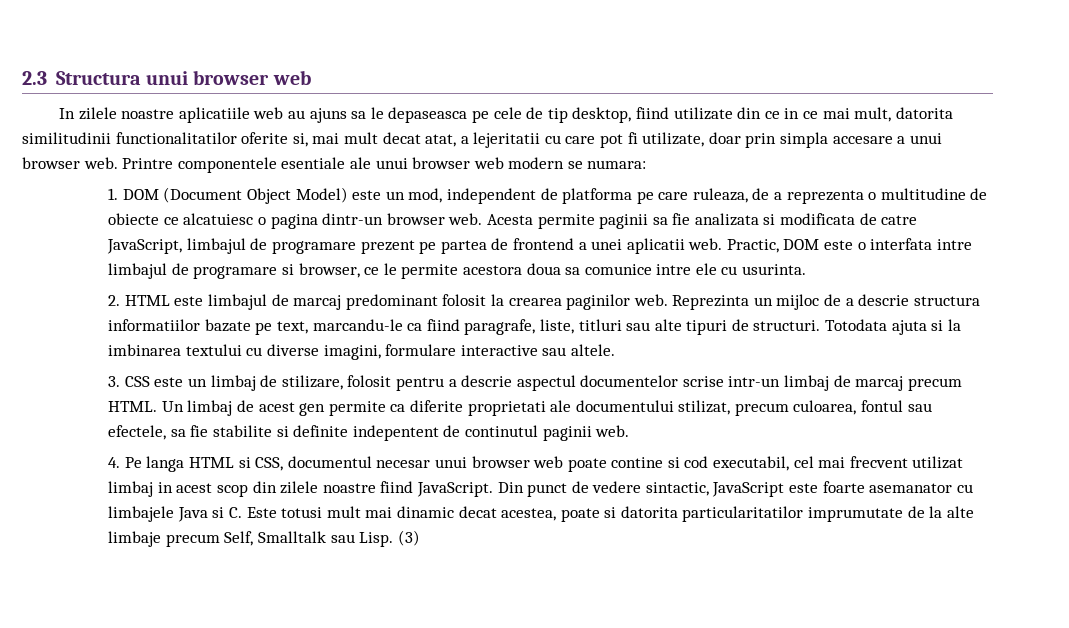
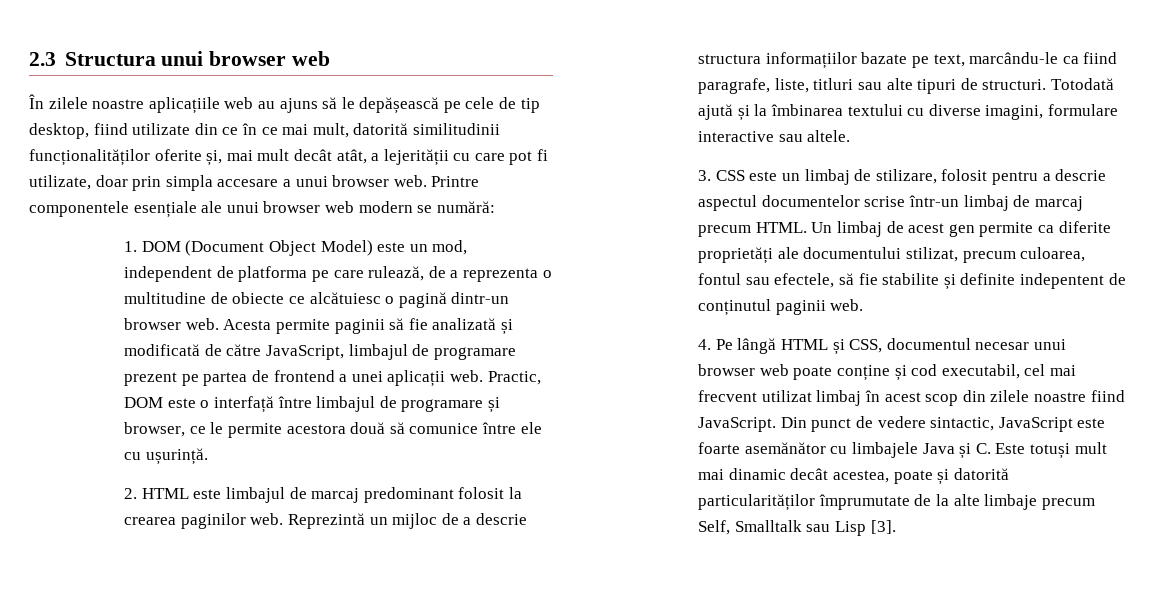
[59,107,250,123] In zilele noastre aplicatiile -> [29,94,220,114] În zilele noastre aplicațiile
[351,107,468,123] sa le depaseasca -> [322,97,440,114] să le depășească
[784,108,800,119] in -> [241,123,257,135] în
[895,107,953,119] [22,132,541,148] datorita similitudinii functionalitatilor oferite si, mai mult decat atat, a lejeritatii -> [353,123,500,135] [29,149,449,166] datorită similitudinii funcționalităților oferite și, mai mult decât atât, a lejerității
[281,157,346,169] esentiale -> [133,201,197,218] esențiale
[587,160,647,169] numara: -> [436,201,495,213] numără:
[692,188,748,203] ruleaza, -> [368,266,425,281] rulează,
[183,213,318,229] alcatuiesc o pagina -> [309,292,447,308] alcătuiesc o pagină
[652,213,918,226] sa fie analizata si modificata de catre -> [389,318,513,335] [124,344,262,356] să fie analizată și modificată de către
[626,238,685,254] aplicatii -> [387,370,446,387] aplicații
[870,238,972,250] [108,263,294,279] interfata intre limbajul de programare si -> [214,396,500,413] interfață între limbajul de programare și
[526,263,692,275] doua sa comunice intre -> [350,422,516,434] două să comunice între
[742,264,807,275] usurinta. -> [145,448,208,465] ușurință.
[672,295,750,310] Reprezinta -> [288,513,366,529] Reprezintă
[108,319,201,331] informatiilor -> [765,52,857,69] informațiilor
[312,319,403,331] marcandu-le -> [969,52,1059,64] marcându-le
[825,319,961,335] [108,344,182,356] Totodata ajuta si la imbinarea -> [1050,78,1114,90] [698,104,844,121] Totodată ajută și la îmbinarea
[728,376,781,387] intr-un -> [909,195,960,207] într-un
[467,401,546,416] proprietati -> [698,247,774,264] proprietăți
[170,429,186,437] sa -> [839,273,855,285] să
[276,426,289,437] si -> [943,274,956,290] și
[464,425,538,437] continutul -> [698,299,772,316] conținutul
[146,456,251,472] langa HTML si -> [737,338,845,355] lângă HTML și
[611,457,680,468] contine si -> [837,365,907,381] conține și
[157,482,173,493] in -> [865,390,881,402] în
[869,483,953,493] asemanator -> [744,442,826,454] asemănător
[212,507,225,518] si -> [959,443,972,459] și
[281,507,323,518] totusi -> [1029,443,1070,459] totuși
[458,506,497,518] decat -> [790,468,829,480] decât
[604,506,904,522] si datorita particularitatilor imprumutate -> [937,468,1009,485] [698,494,910,511] și datorită particularităților împrumutate
[359,530,420,547] Lisp. (3) -> [835,520,896,536] Lisp [3].

